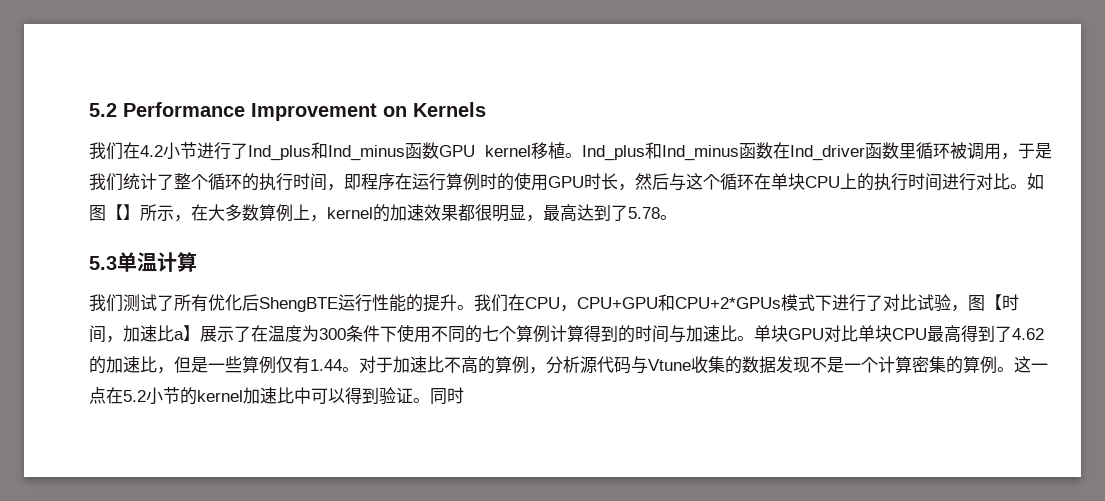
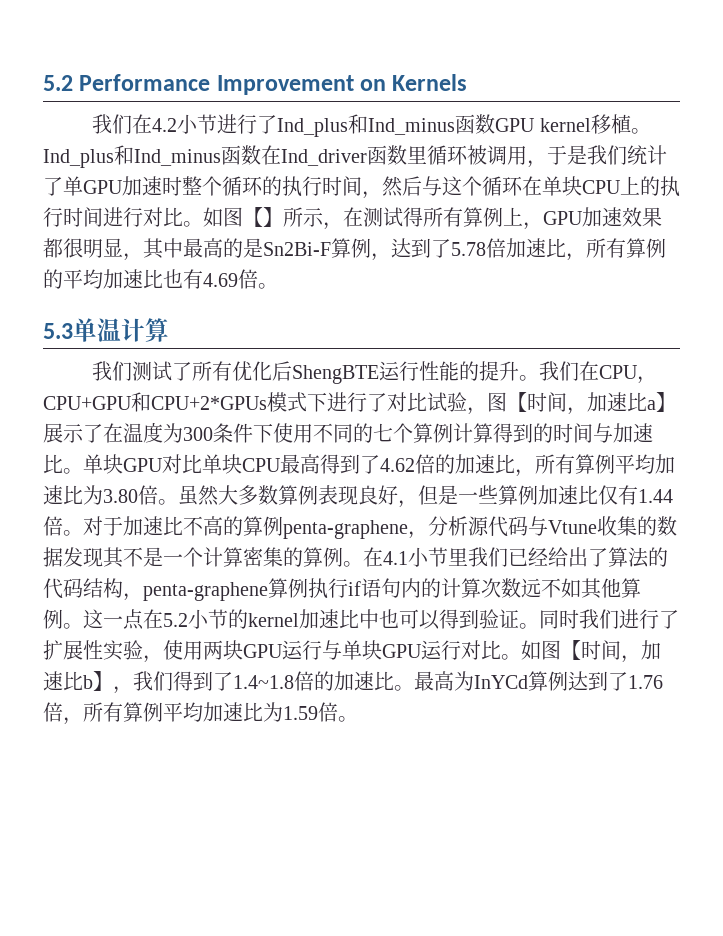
(174, 182) none -> [63,176,182,196] 单GPU加速时
[344,172,635,191] 即程序在运行算例时的使用GPU时长， -> (382, 195) none
[208,204,259,221] 大多数 -> [363,207,463,227] 测试得所有
[327,204,390,222] kernel的 -> [543,211,583,225] GPU
[543,204,660,222] 最高达到了5.78 -> [143,238,666,261] [43,269,258,289] 其中最高的是Sn2Bi-F算例，达到了5.78倍加速比，所有算例的平均加速比也有4.69倍
(1044, 334) none -> [415,454,435,474] 倍
(174, 370) none -> [535,454,675,474] [43,485,418,508] 所有算例平均加速比为3.80倍。虽然大多数算例表现良好，
(276, 365) none -> [538,485,598,505] 加速比
(342, 365) none -> [43,516,63,536] 倍
(529, 365) none -> [283,520,408,539] penta-graphene
(810, 365) none -> [103,547,124,568] 其
(1014, 369) none -> [363,547,668,568] [43,578,641,601] [43,609,83,629] 在4.1小节里我们已经给出了算法的代码结构，penta-graphene算例执行if语句内的计算次数远不如其他算例。
(311, 395) none -> [379,609,399,628] 也
(464, 395) none -> [579,609,679,629] [43,640,661,663] [43,671,663,694] [43,702,358,725] 我们进行了扩展性实验，使用两块GPU运行与单块GPU运行对比。如图【时间，加速比b】，我们得到了1.4~1.8倍的加速比。最高为InYCd算例达到了1.76倍，所有算例平均加速比为1.59倍。

